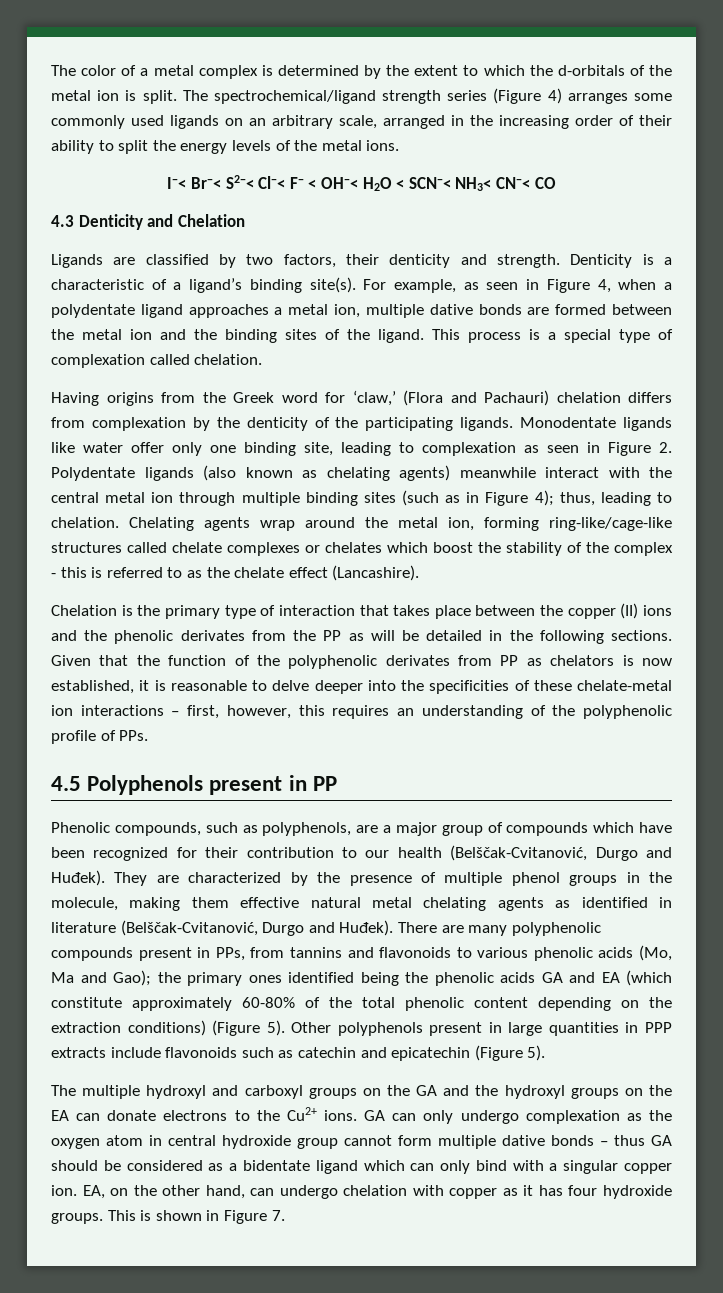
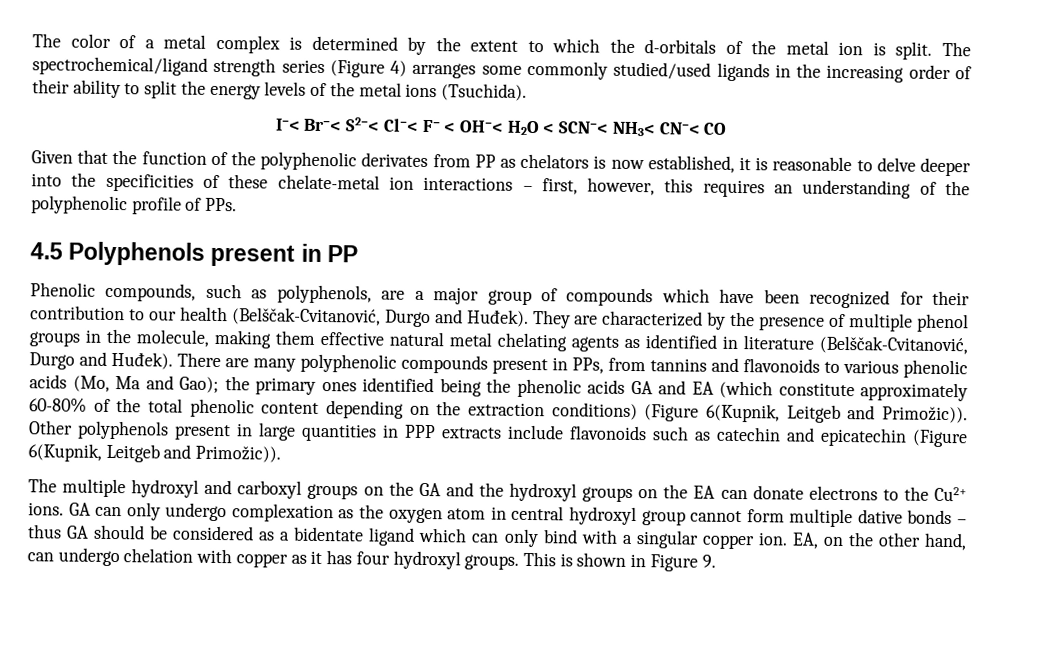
[131,115,445,129] used ligands on an arbitrary scale, arranged -> [613,61,770,82] studied/used ligands
[366,140,400,151] ions. -> [405,83,527,101] ions (Tsuchida).
[51,214,245,230] [51,254,672,268] [51,277,672,293] [51,304,672,318] [51,329,673,343] [51,354,263,368] [51,390,672,406] [51,417,672,431] [51,442,672,456] [51,465,672,481] [51,490,672,506] [51,517,672,531] [51,542,673,556] [51,565,420,581] [51,603,672,619] [51,630,672,644] 4.3 Denticity and Chelation // Ligands are classified by two factors, their denticity and strength. Denticity is a characteristic of a ligand’s binding site(s). For example, as seen in Figure 4, when a polydentate ligand approaches a metal ion, multiple dative bonds are formed between the metal ion and the binding sites of the ligand. This process is a special type of complexation called chelation. // Having origins from the Greek word for ‘claw,’ (Flora and Pachauri) chelation differs from complexation by the denticity of the participating ligands. Monodentate ligands like water offer only one binding site, leading to complexation as seen in Figure 2. Polydentate ligands (also known as chelating agents) meanwhile interact with the central metal ion through multiple binding sites (such as in Figure 4); thus, leading to chelation. Chelating agents wrap around the metal ion, forming ring-like/cage-like structures called chelate complexes or chelates which boost the stability of the complex - this is referred to as the chelate effect (Lancashire). // Chelation is the primary type of interaction that takes place between the copper (II) ions and the phenolic derivates from the PP as will be detailed in the following sections. -> (727, 128) none
[266,1020,285,1036] 5). -> [705,403,968,424] 6(Kupnik, Leitgeb and Primožic)).
[527,1045,546,1061] 5). -> [28,443,282,463] 6(Kupnik, Leitgeb and Primožic)).
[222,1135,291,1149] hydroxide -> [568,506,637,526] hydroxyl
[602,1185,672,1199] hydroxide -> [392,550,461,570] hydroxyl
[271,1210,285,1221] 7. -> [701,554,716,568] 9.

